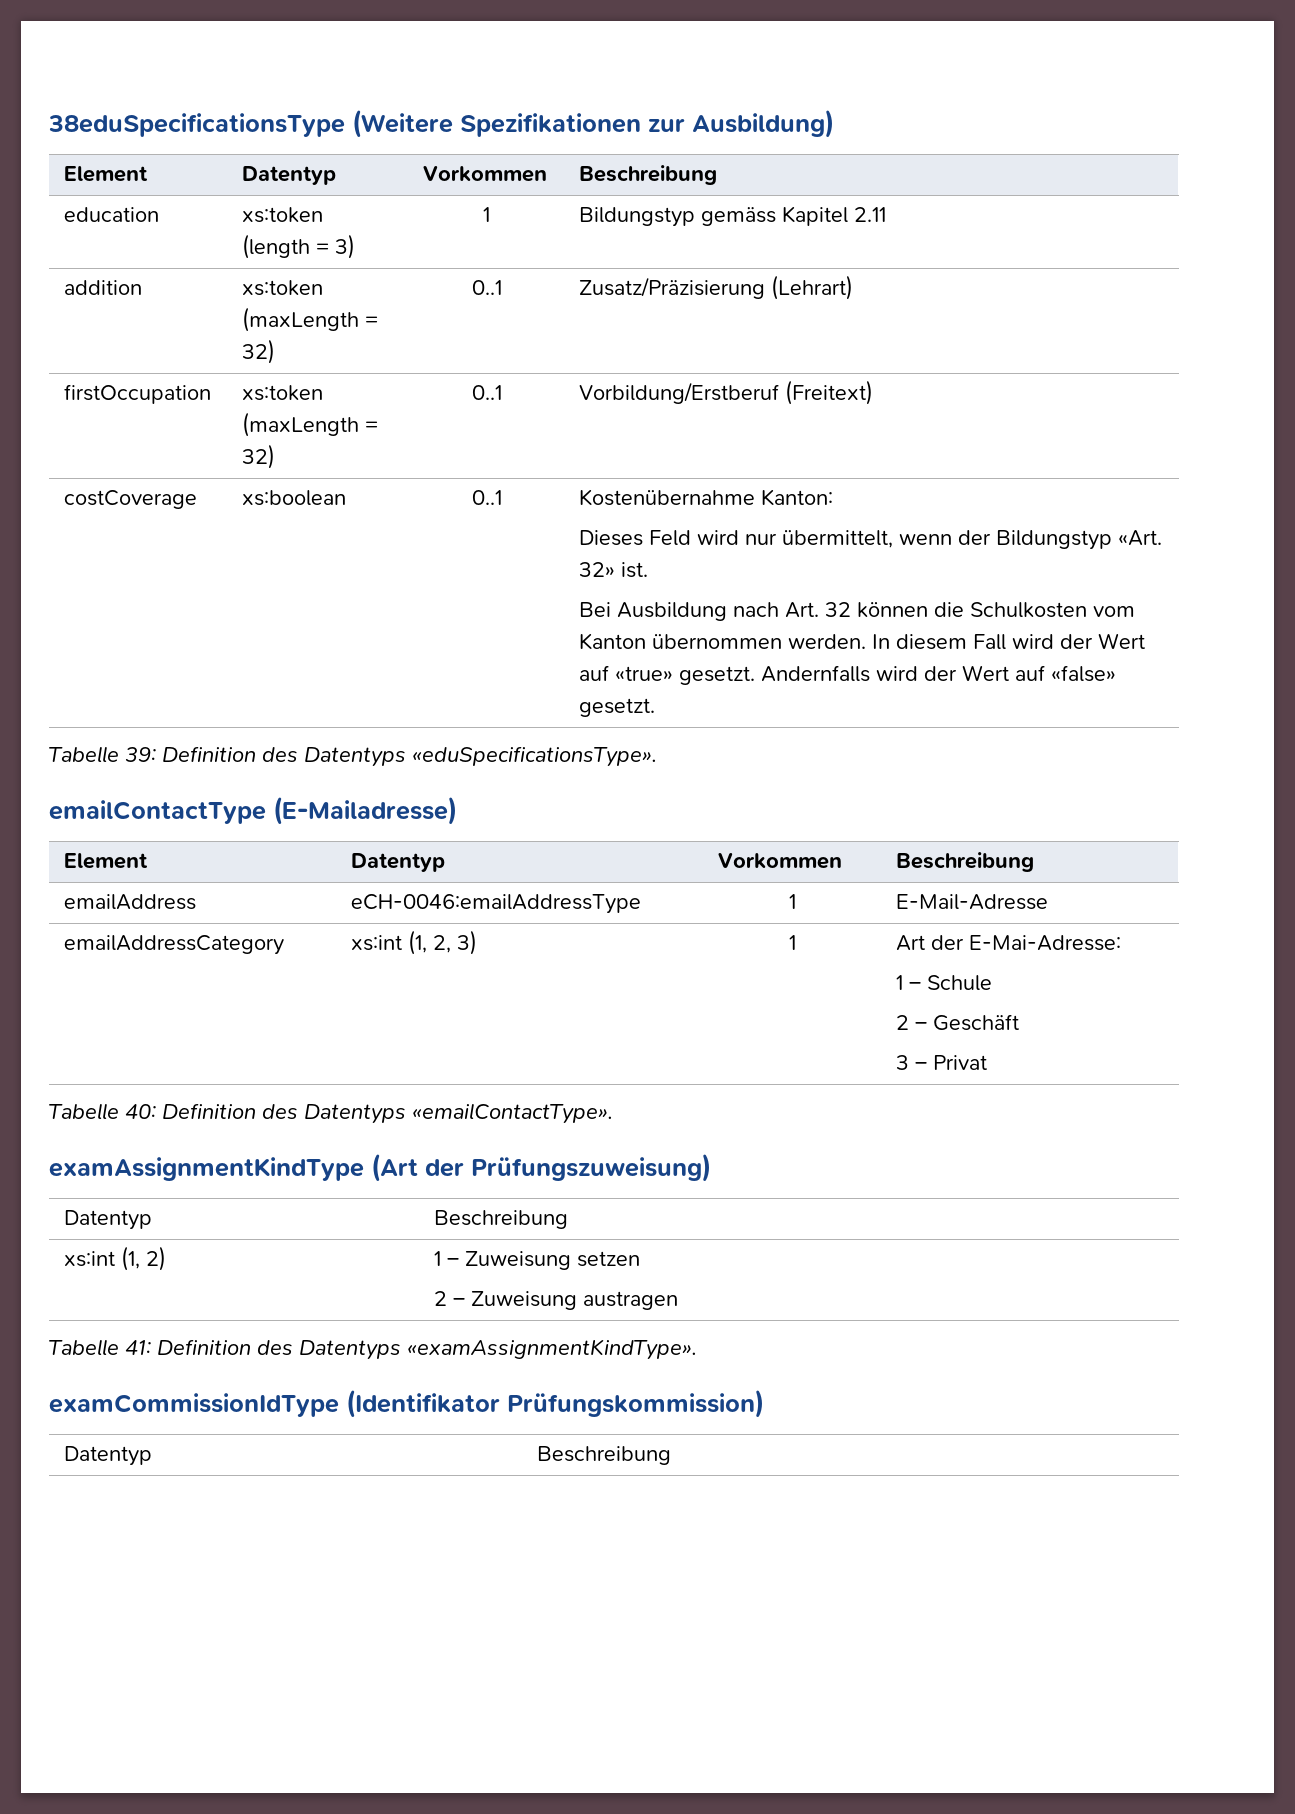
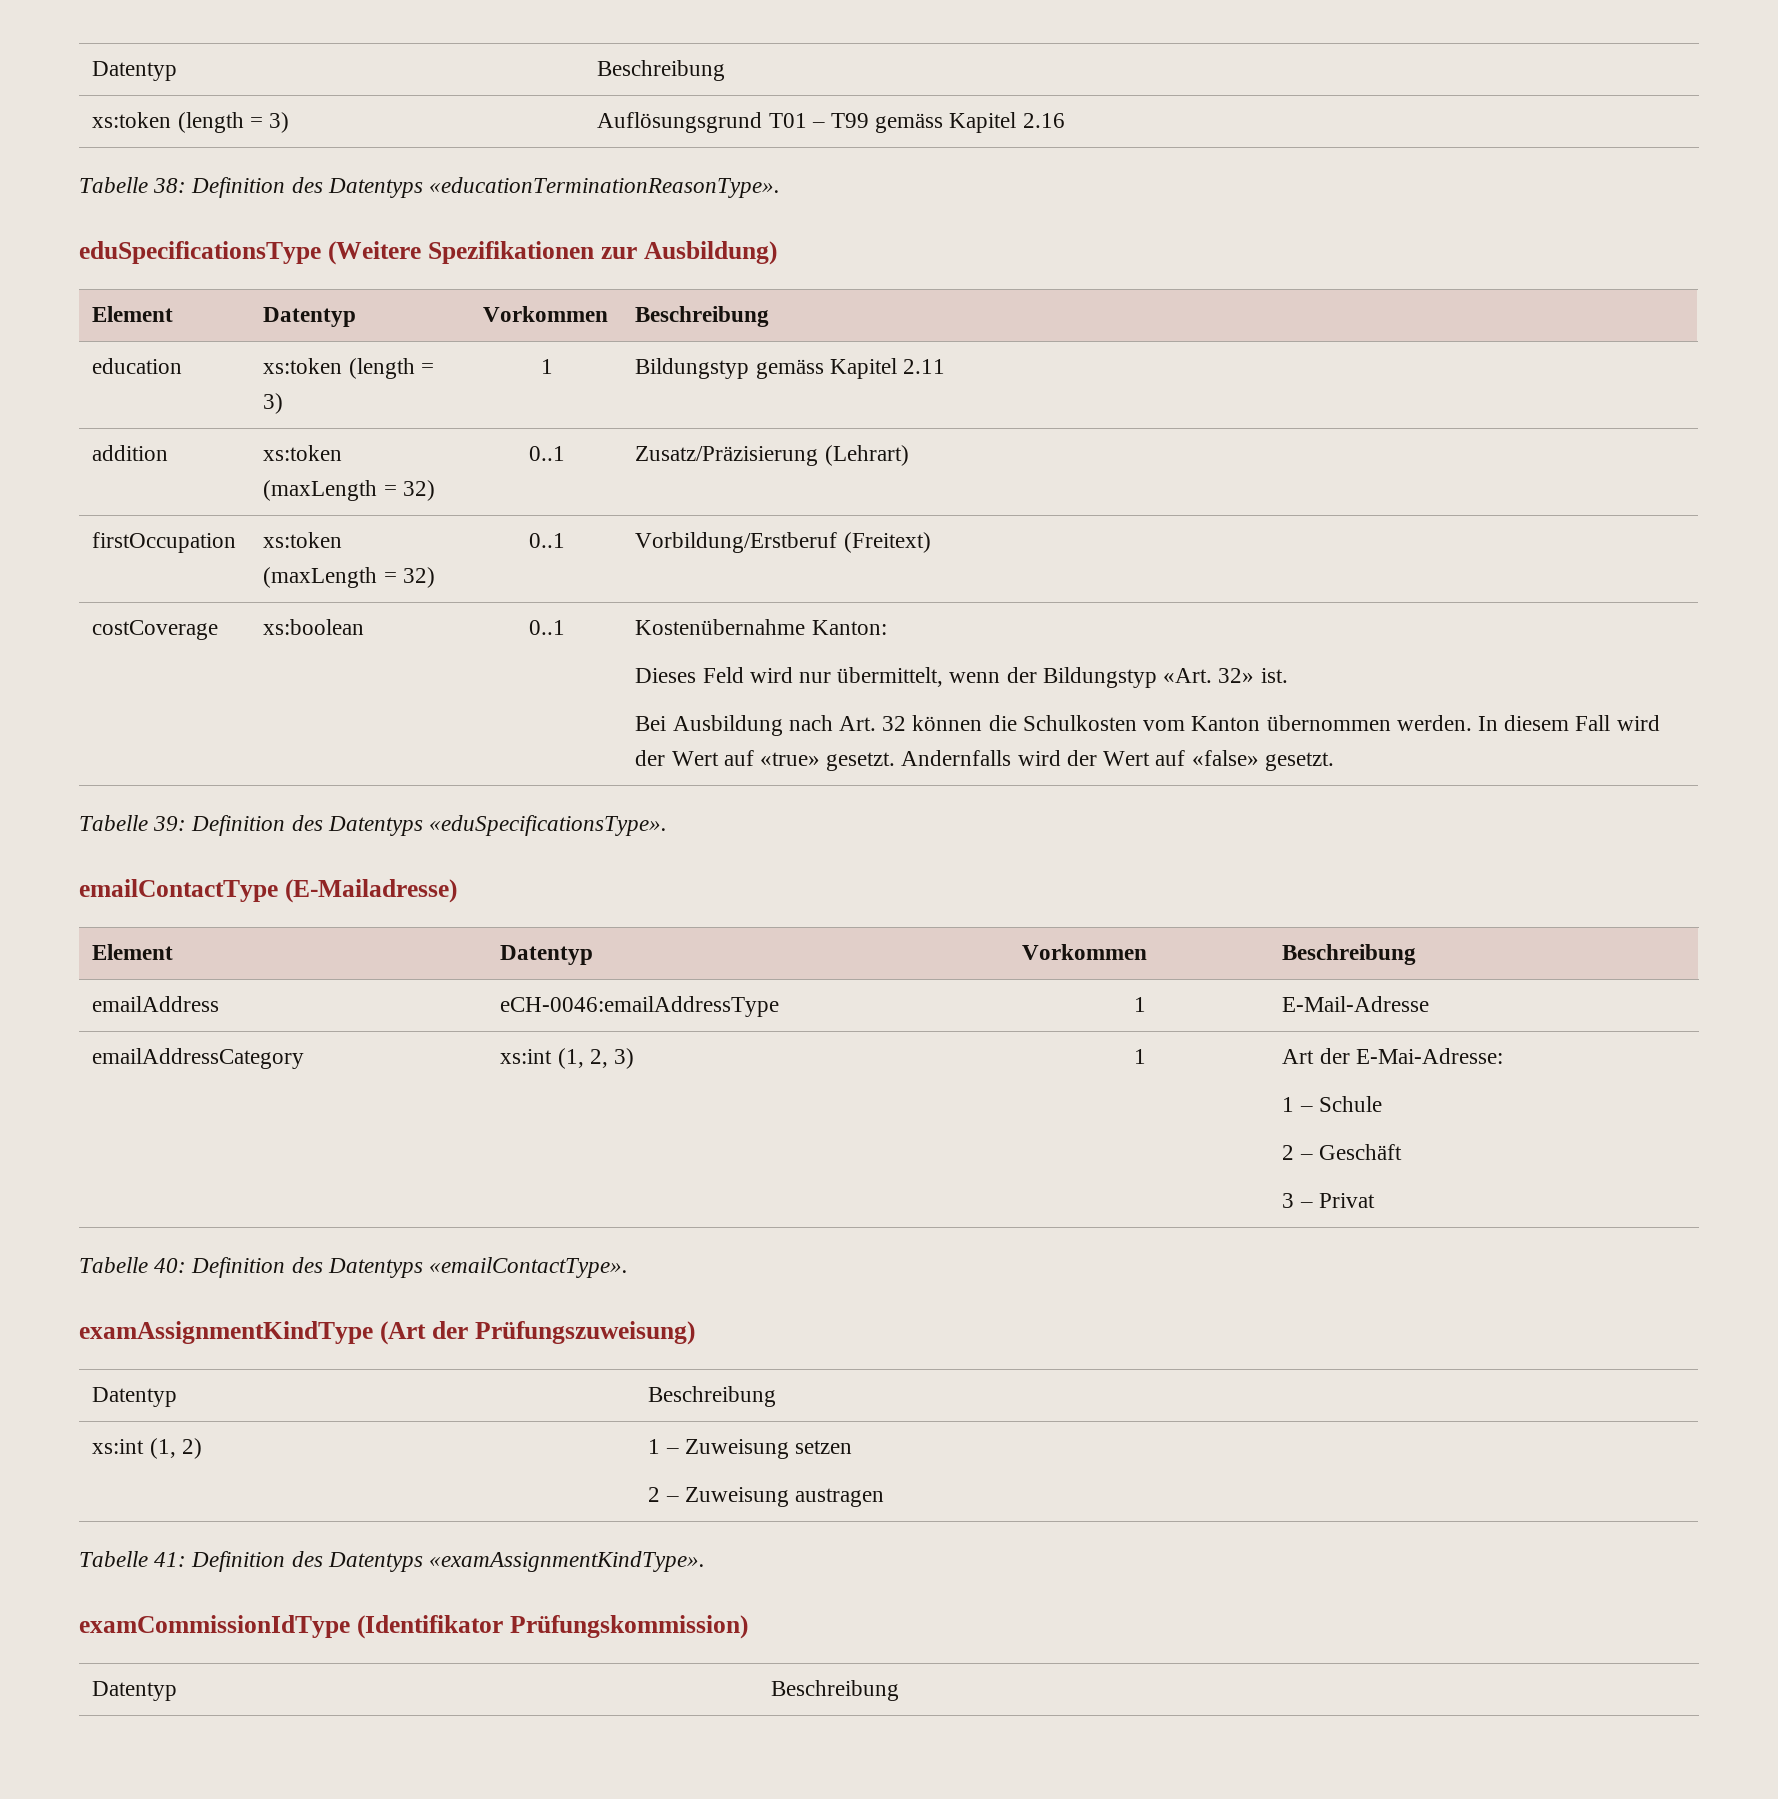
[48,113,345,137] 38eduSpecificationsType -> [92,61,178,81] [597,60,726,81] [92,112,290,133] [597,112,1065,133] [79,177,781,198] [79,241,321,264] Datentyp | Beschreibung // xs:token (length = 3) | Auflösungsgrund T01 – T99 gemäss Kapitel 2.16 // Tabelle 38: Definition des Datentyps «educationTerminationReasonType». // eduSpecificationsType

